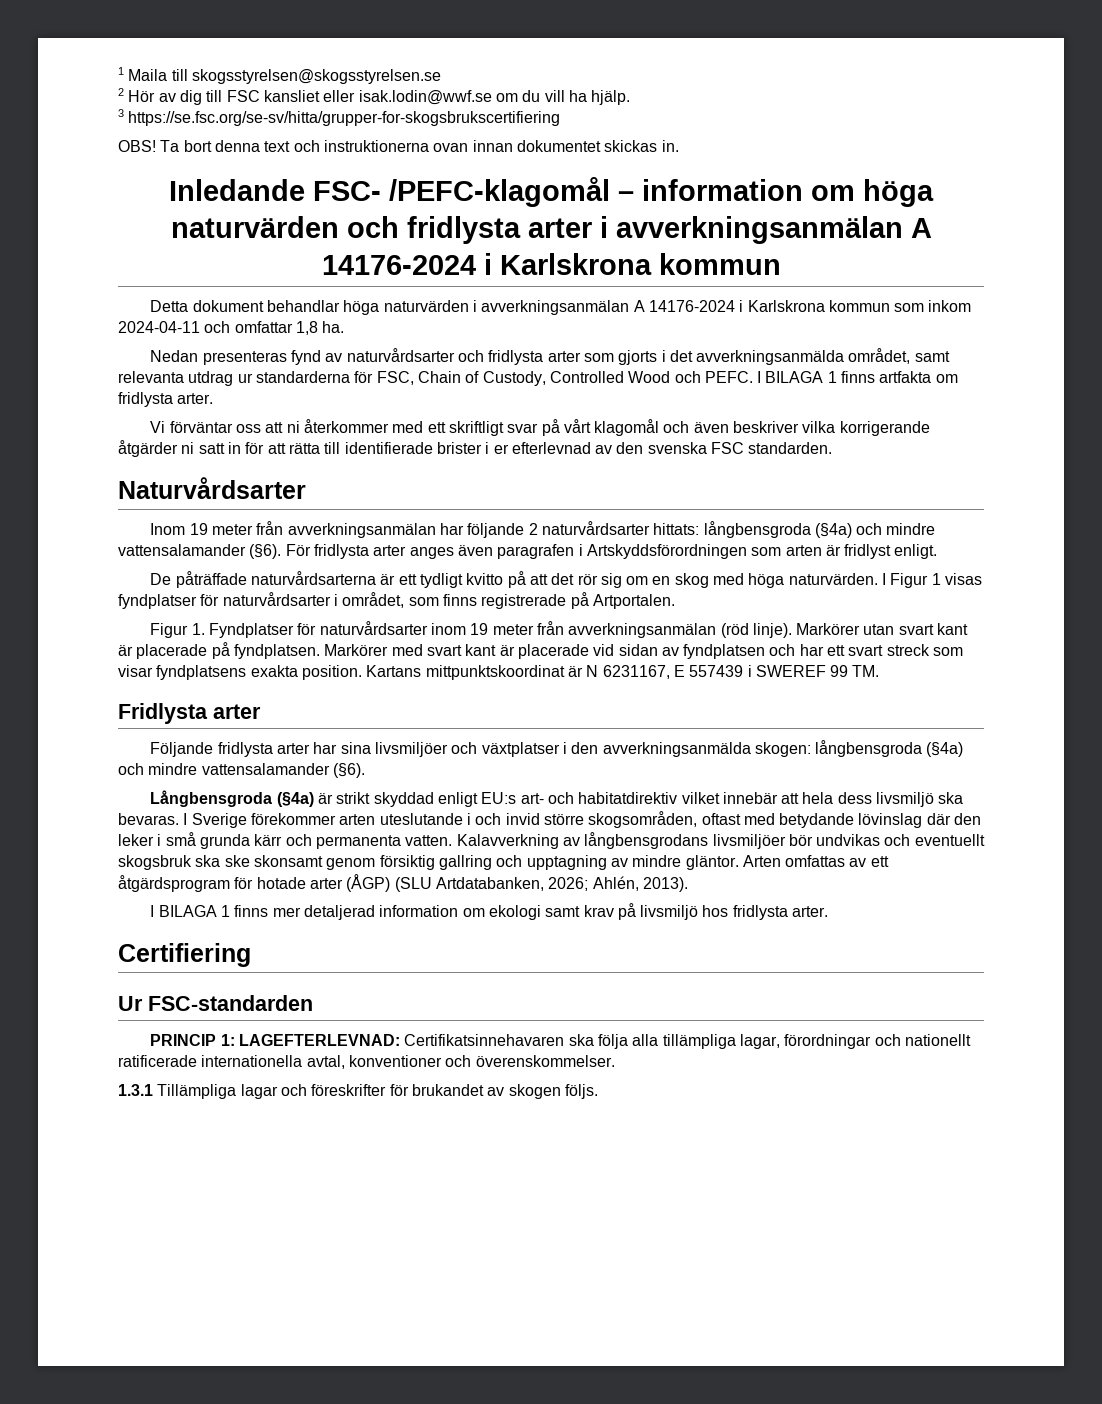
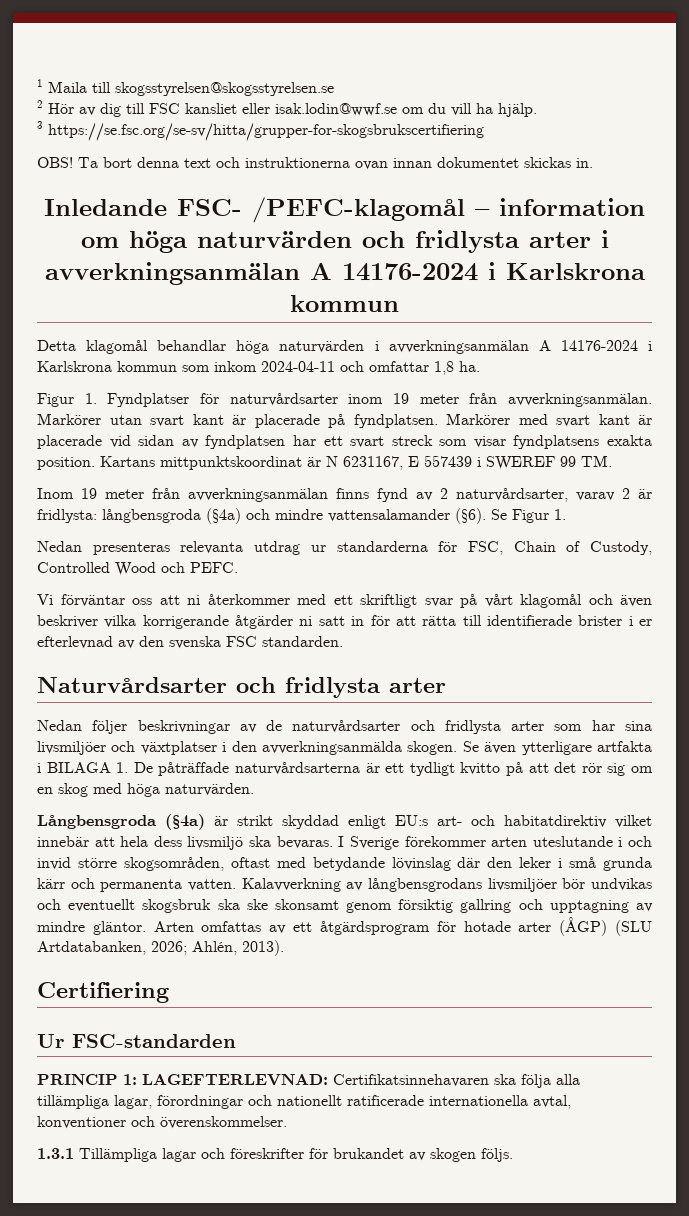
[192,300,264,312] dokument -> [86,340,149,354] klagomål
[150,348,950,365] Nedan presenteras fynd av naturvårdsarter och fridlysta arter som gjorts i det avverkningsanmälda området, samt -> [37,393,652,407] [37,413,652,428] [37,435,652,449] [37,455,612,470] [37,488,652,502] [37,508,566,524] [37,541,170,555] Figur 1. Fyndplatser för naturvårdsarter inom 19 meter från avverkningsanmälan. Markörer utan svart kant är placerade på fyndplatsen. Markörer med svart kant är placerade vid sidan av fyndplatsen har ett svart streck som visar fyndplatsens exakta position. Kartans mittpunktskoordinat är N 6231167, E 557439 i SWEREF 99 TM. // Inom 19 meter från avverkningsanmälan finns fynd av 2 naturvårdsarter, varav 2 är fridlysta: långbensgroda (§4a) och mindre vattensalamander (§6). Se Figur 1. // Nedan presenteras
[757,371,958,383] [118,392,214,407] I BILAGA 1 finns artfakta om fridlysta arter. -> (238, 567) none
[150,521,936,538] [118,544,938,559] // Inom 19 meter från avverkningsanmälan har följande 2 naturvårdsarter hittats: långbensgroda (§4a) och mindre vattensalamander (§6). För fridlysta arter anges även paragrafen i Artskyddsförordningen som arten är fridlyst enligt. // -> [236,677,446,698] [37,720,652,734] [37,741,652,755] [37,762,129,773] och fridlysta arter // Nedan följer beskrivningar av de naturvårdsarter och fridlysta arter som har sina livsmiljöer och växtplatser i den avverkningsanmälda skogen. Se även ytterligare artfakta i BILAGA 1.
[882,573,983,588] [118,592,675,609] [150,621,969,638] [118,642,964,659] [118,665,880,680] [118,703,261,724] [150,740,964,757] [118,763,365,778] I Figur 1 visas fyndplatser för naturvårdsarter i området, som finns registrerade på Artportalen. // Figur 1. Fyndplatser för naturvårdsarter inom 19 meter från avverkningsanmälan (röd linje). Markörer utan svart kant är placerade på fyndplatsen. Markörer med svart kant är placerade vid sidan av fyndplatsen och har ett svart streck som visar fyndplatsens exakta position. Kartans mittpunktskoordinat är N 6231167, E 557439 i SWEREF 99 TM. // Fridlysta arter // Följande fridlysta arter har sina livsmiljöer och växtplatser i den avverkningsanmälda skogen: långbensgroda (§4a) och mindre vattensalamander (§6). -> (254, 789) none
[150,903,829,920] // I BILAGA 1 finns mer detaljerad information om ekologi samt krav på livsmiljö hos fridlysta arter. -> (284, 948) none

